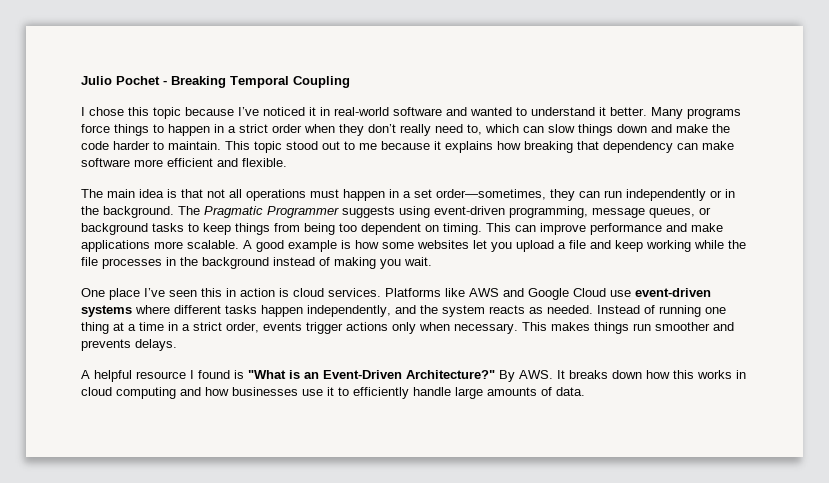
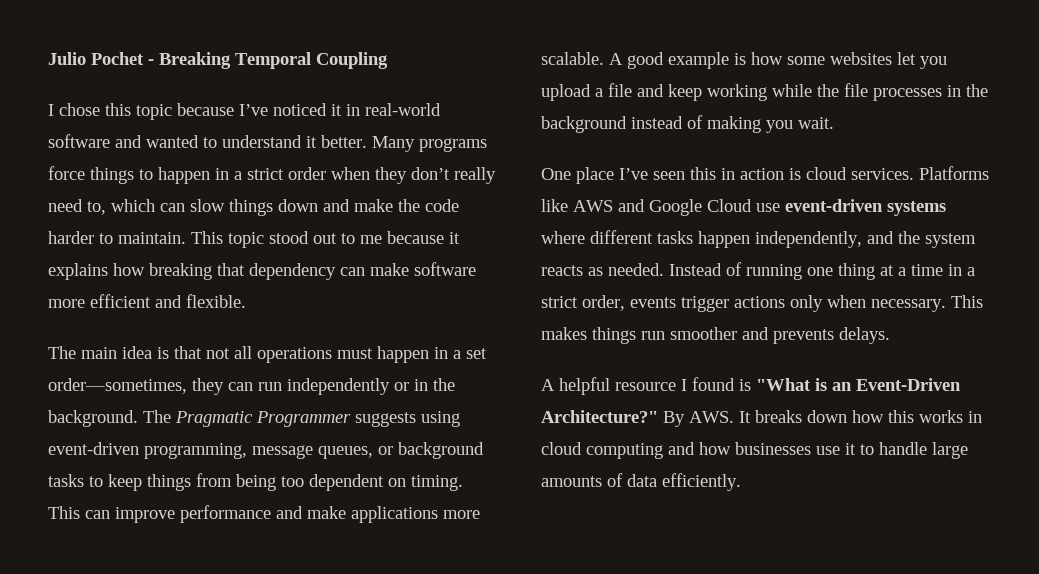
[353,387,409,399] efficiently -> (874, 449) none
[556,387,585,396] data. -> [627,473,741,491] data efficiently.

